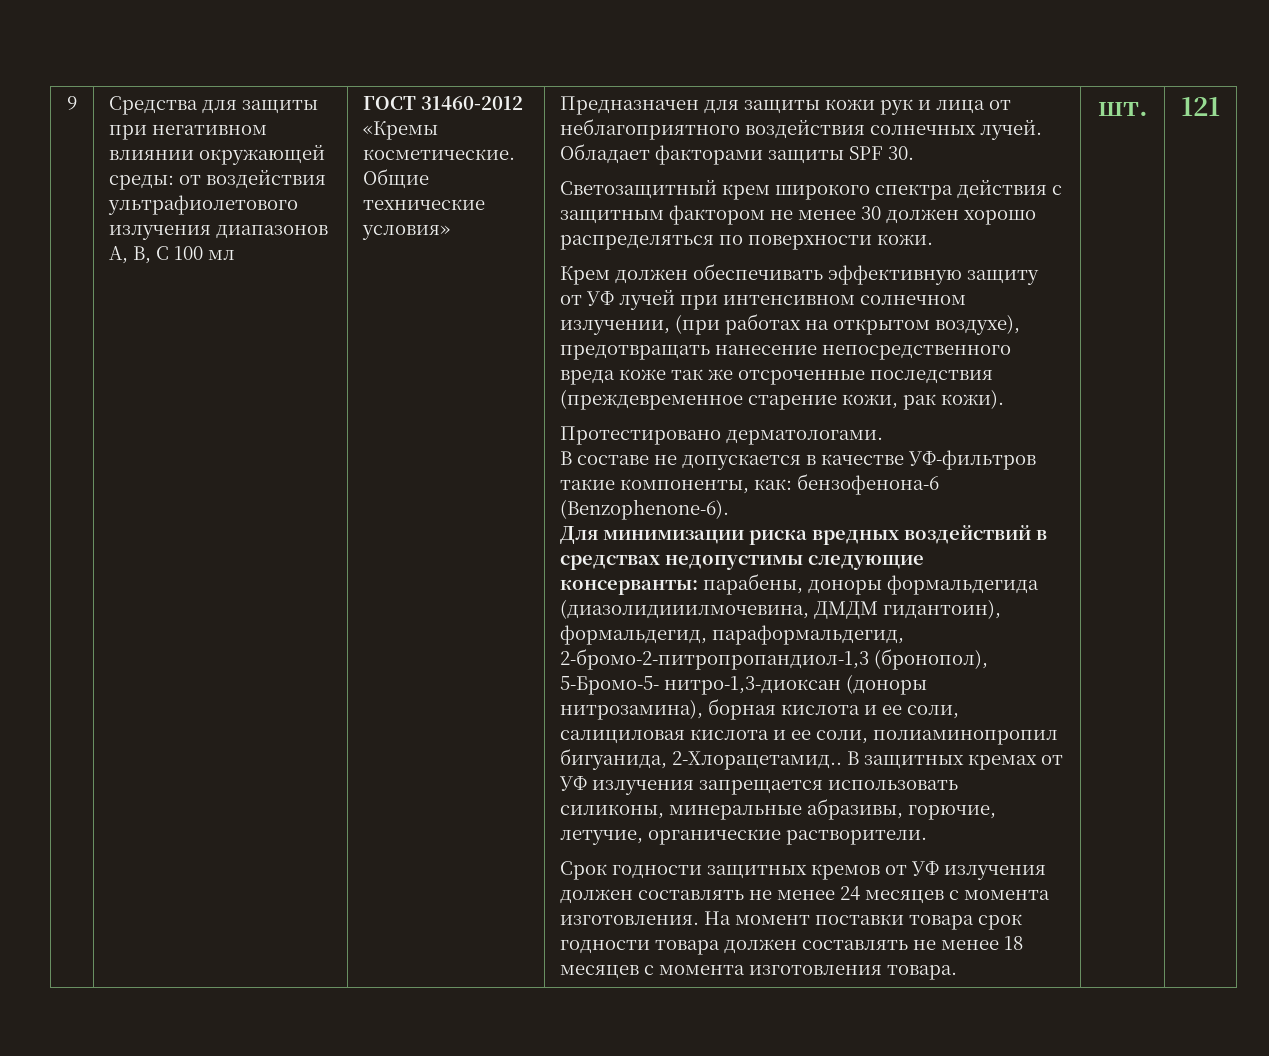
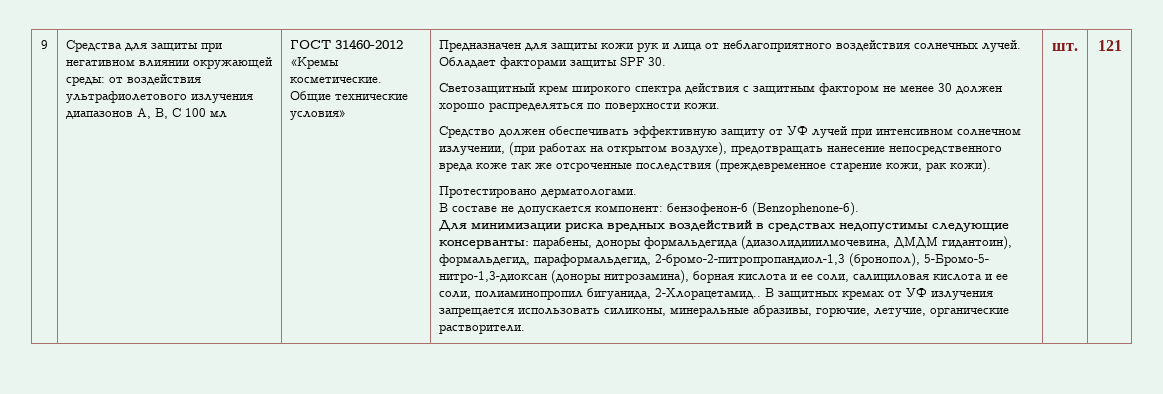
[560,266,611,285] Крем -> [439,126,496,138] Средство
[806,450,1037,470] [560,474,940,495] в качестве УФ-фильтров такие компоненты, как: бензофенона-6 -> [595,203,749,215] компонент: бензофенон-6
[560,861,1047,880] [560,886,1051,904] [560,911,1023,930] [560,936,1024,955] [560,965,958,980] // Срок годности защитных кремов от УФ излучения должен составлять не менее 24 месяцев с момента изготовления. На момент поставки товара срок годности товара должен составлять не менее 18 месяцев с момента изготовления товара. -> (526, 329) none

